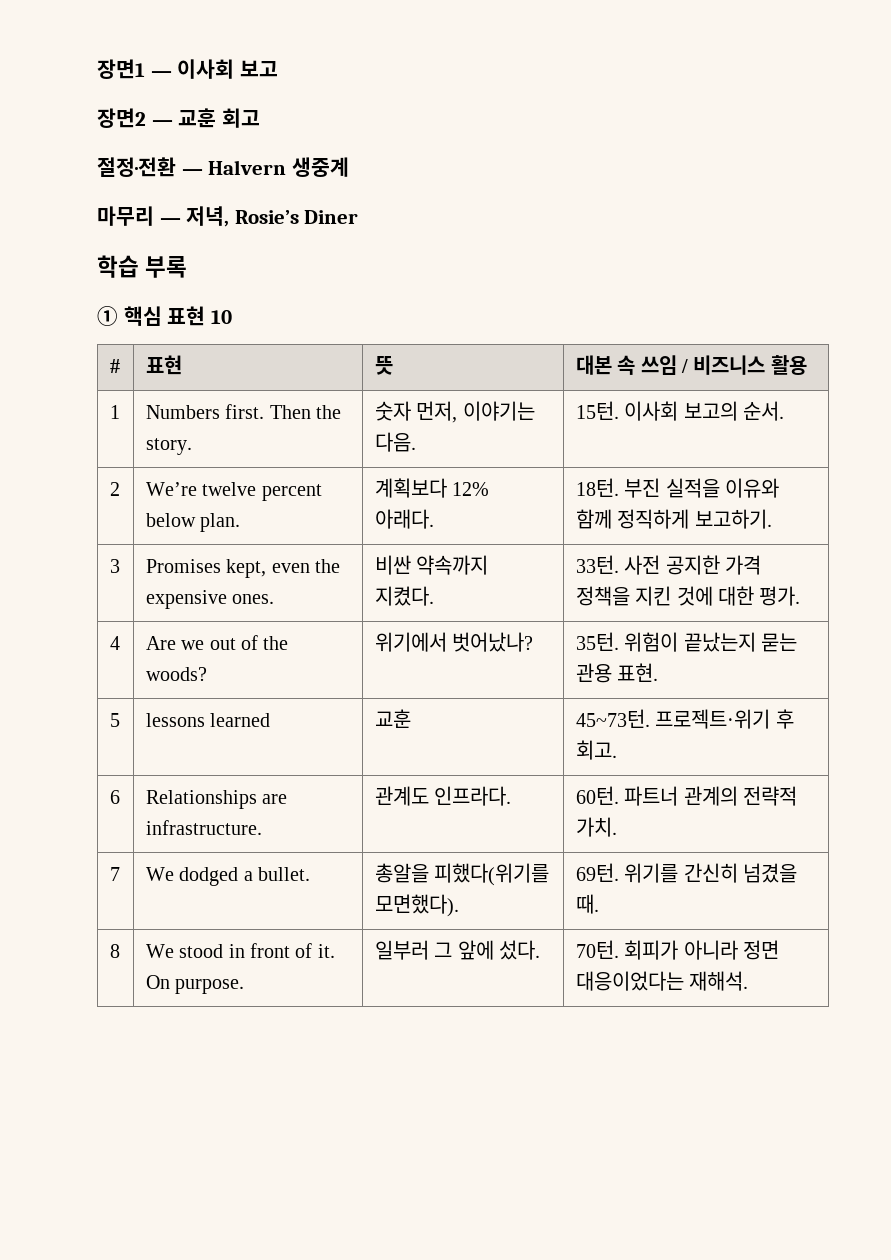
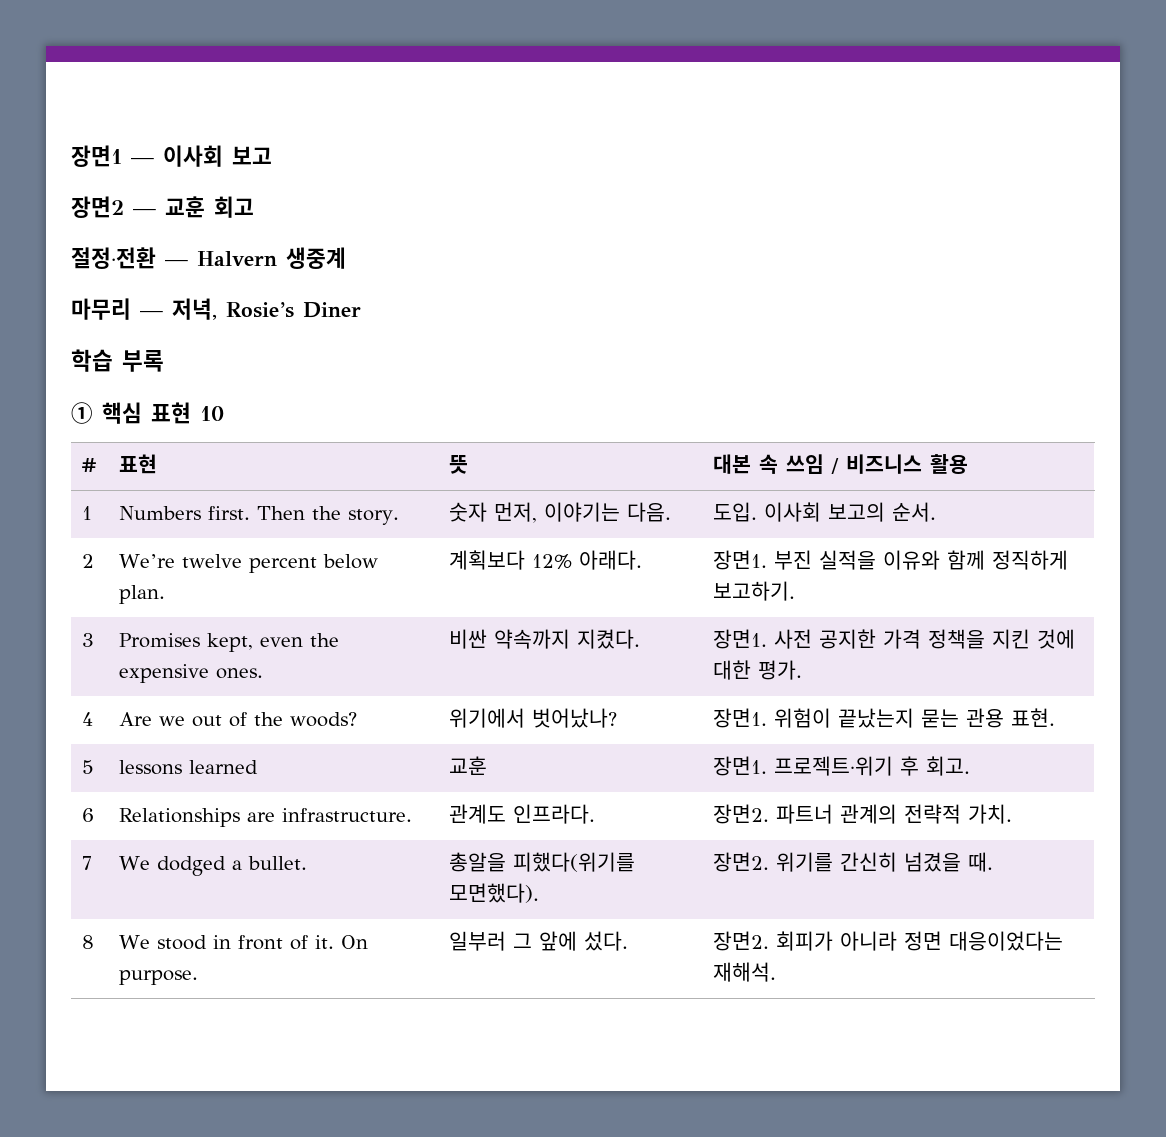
[575,401,619,420] 15턴. -> [713,502,758,522] 도입.
[575,478,619,497] 18턴. -> [713,550,768,570] 장면1.
[575,555,619,574] 33턴. -> [713,629,768,649] 장면1.
[575,632,619,651] 35턴. -> [713,708,768,728] 장면1.
[575,709,650,728] 45~73턴. -> [713,756,768,776] 장면1.
[575,786,619,805] 60턴. -> [713,804,770,824] 장면2.
[575,863,619,882] 69턴. -> [713,852,770,872] 장면2.
[575,940,619,959] 70턴. -> [713,931,770,951] 장면2.

